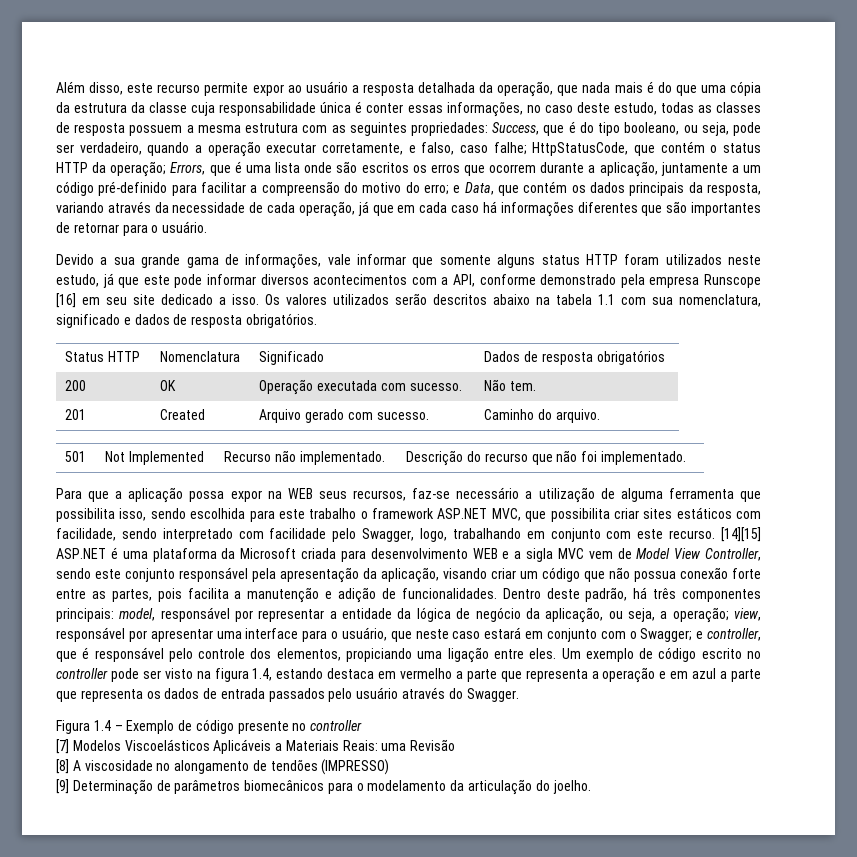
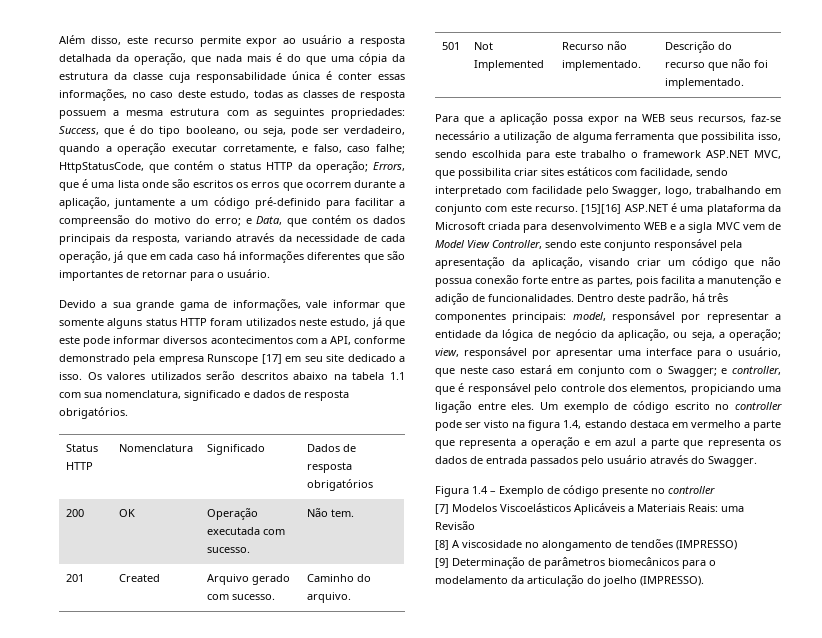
[56,293,76,308] [16] -> [261,354,282,364] [17]
[721,527,761,542] [14][15] -> [581,204,622,214] [15][16]
[552,780,591,794] joelho. -> [603,576,704,587] joelho (IMPRESSO).

